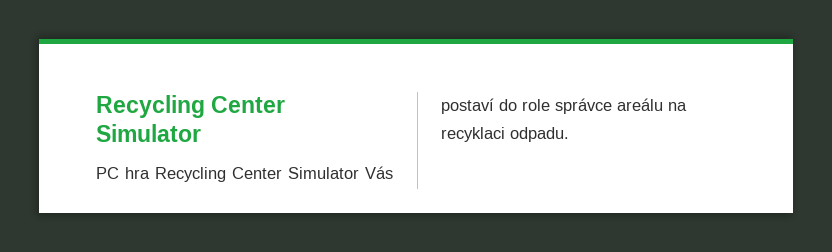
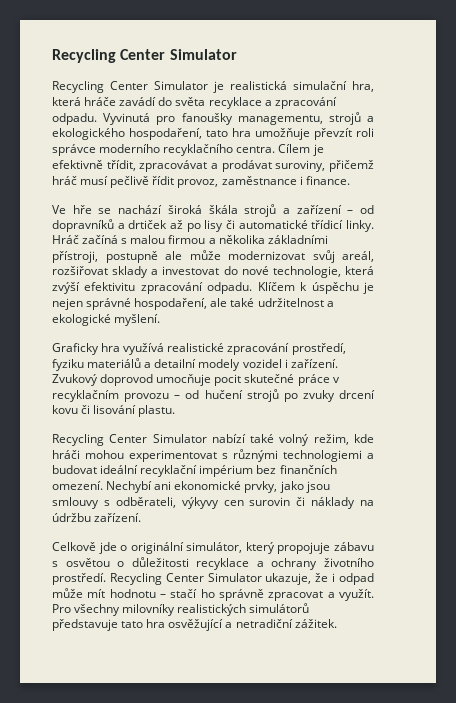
[96,166,393,182] [441,98,687,114] [441,127,569,142] PC hra Recycling Center Simulator Vás postaví do role správce areálu na recyklaci odpadu. -> [52,81,374,93] [52,97,337,109] [52,112,374,125] [52,128,374,140] [52,144,324,156] [52,160,374,172] [52,176,350,188] [52,204,374,217] [52,219,374,232] [52,235,328,244] [52,250,374,263] [52,266,374,278] [52,282,374,294] [52,298,334,310] [52,314,161,326] [52,343,346,355] [52,358,338,371] [52,374,340,386] [52,389,375,402] [52,405,176,417] [52,434,374,446] [52,449,374,462] [52,465,337,477] [52,481,330,493] [52,497,374,509] [52,513,142,522] [52,542,374,554] [52,557,374,570] [52,573,374,585] [52,588,374,601] [52,603,310,616] [52,619,337,631] Recycling Center Simulator je realistická simulační hra, která hráče zavádí do světa recyklace a zpracování odpadu. Vyvinutá pro fanoušky managementu, strojů a ekologického hospodaření, tato hra umožňuje převzít roli správce moderního recyklačního centra. Cílem je efektivně třídit, zpracovávat a prodávat suroviny, přičemž hráč musí pečlivě řídit provoz, zaměstnance i finance. // Ve hře se nachází široká škála strojů a zařízení – od dopravníků a drtiček až po lisy či automatické třídicí linky. Hráč začíná s malou firmou a několika základními přístroji, postupně ale může modernizovat svůj areál, rozšiřovat sklady a investovat do nové technologie, která zvýší efektivitu zpracování odpadu. Klíčem k úspěchu je nejen správné hospodaření, ale také udržitelnost a ekologické myšlení. // Graficky hra využívá realistické zpracování prostředí, fyziku materiálů a detailní modely vozidel i zařízení. Zvukový doprovod umocňuje pocit skutečné práce v recyklačním provozu – od hučení strojů po zvuky drcení kovu či lisování plastu. // Recycling Center Simulator nabízí také volný režim, kde hráči mohou experimentovat s různými technologiemi a budovat ideální recyklační impérium bez finančních omezení. Nechybí ani ekonomické prvky, jako jsou smlouvy s odběrateli, výkyvy cen surovin či náklady na údržbu zařízení. // Celkově jde o originální simulátor, který propojuje zábavu s osvětou o důležitosti recyklace a ochrany životního prostředí. Recycling Center Simulator ukazuje, že i odpad může mít hodnotu – stačí ho správně zpracovat a využít. Pro všechny milovníky realistických simulátorů představuje tato hra osvěžující a netradiční zážitek.

